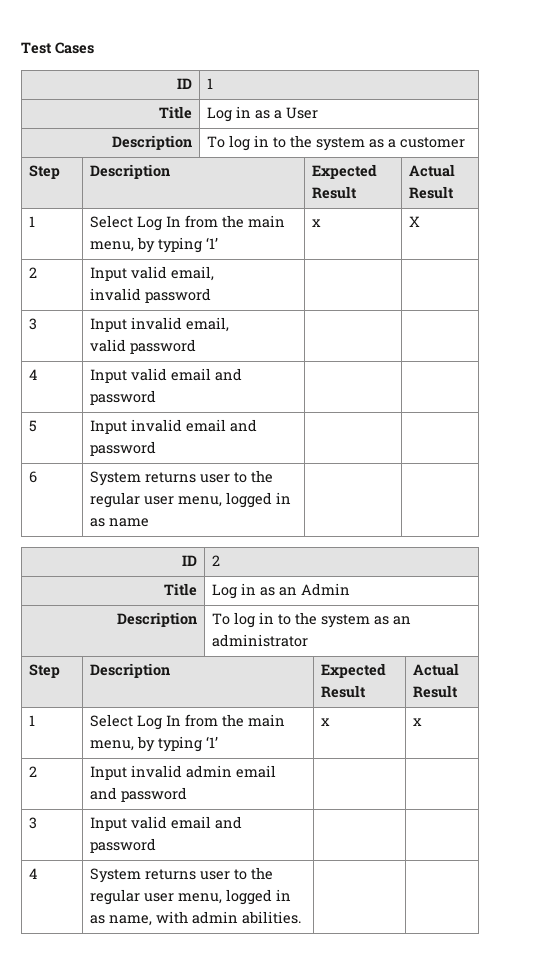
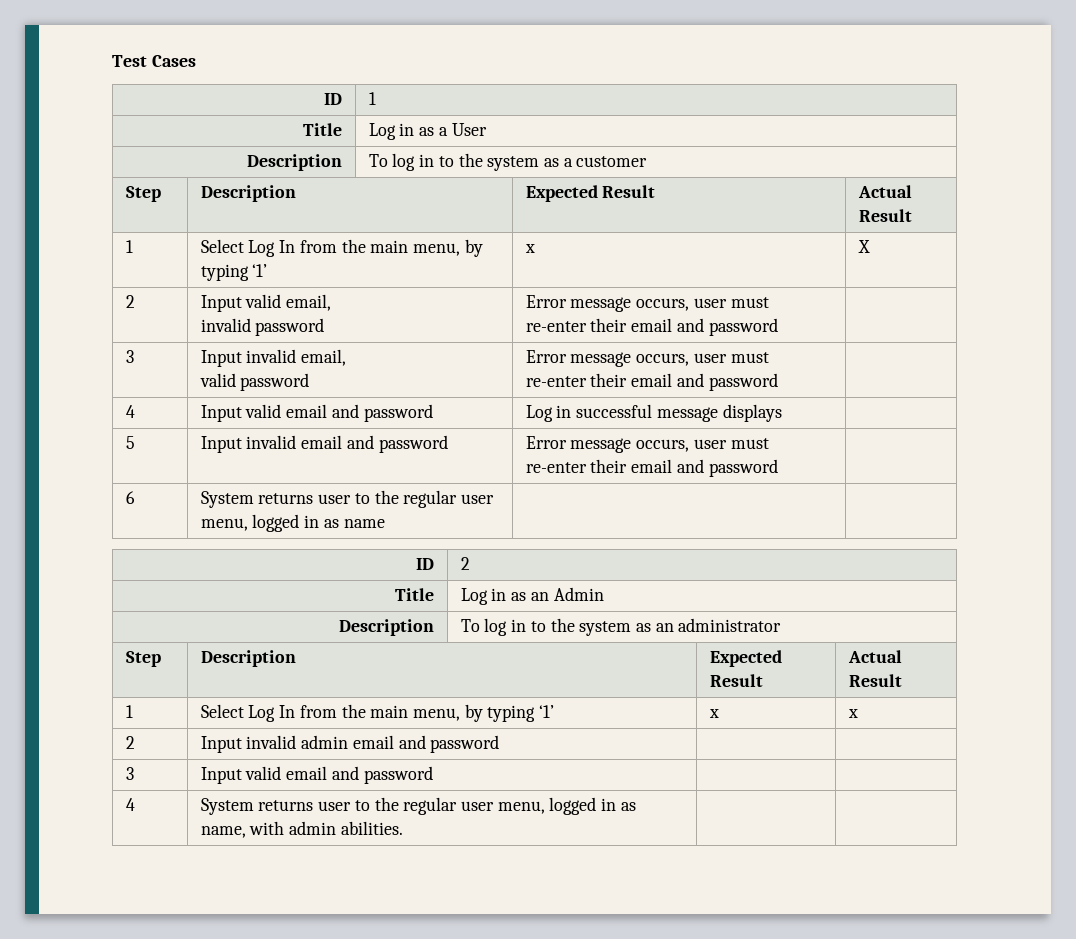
(212, 295) none -> [525,295,769,312] [525,318,778,336] Error message occurs, user must re-enter their email and password
(197, 346) none -> [525,350,769,367] [525,373,778,391] Error message occurs, user must re-enter their email and password
(157, 397) none -> [525,404,782,422] Log in successful message displays
(157, 448) none -> [525,436,769,453] [525,459,778,477] Error message occurs, user must re-enter their email and password

